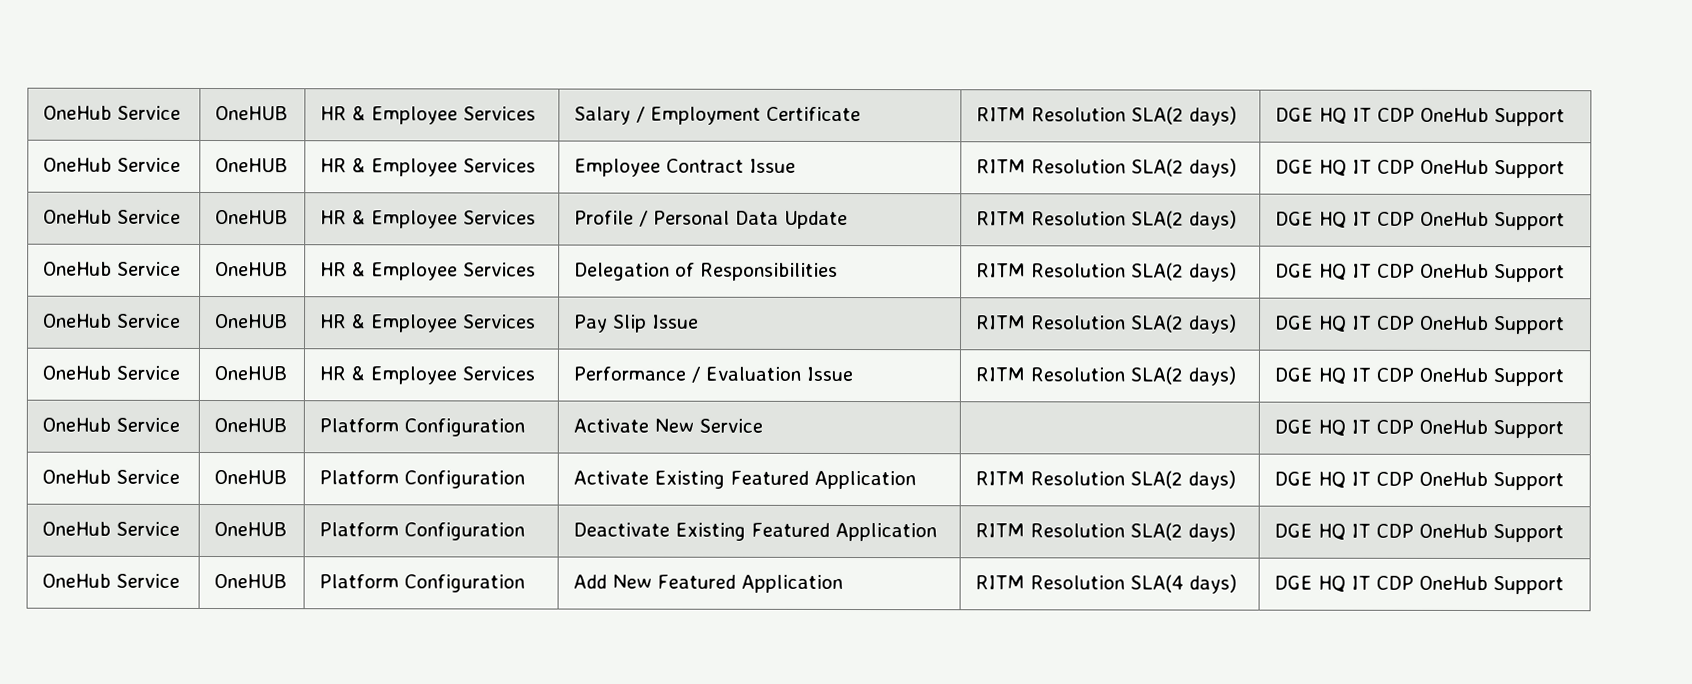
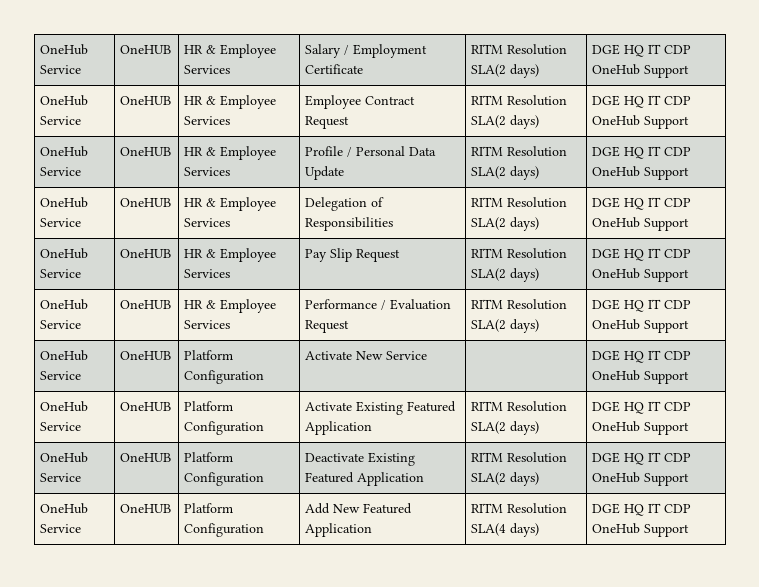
[748,158,796,173] Issue -> [304,116,349,129] Request
[651,314,699,329] Issue -> [355,249,400,262] Request
[805,366,853,382] Issue -> [304,320,349,333] Request

